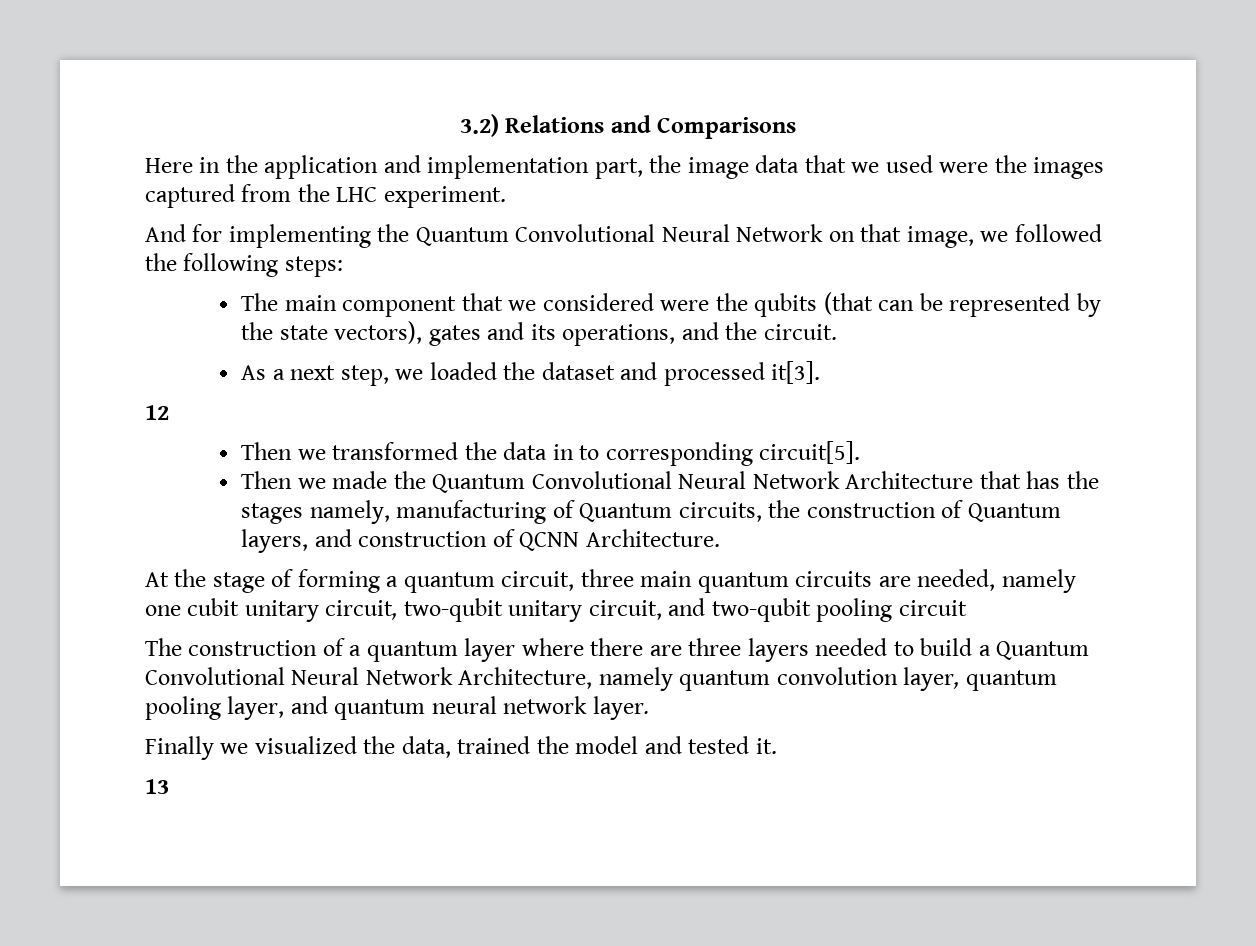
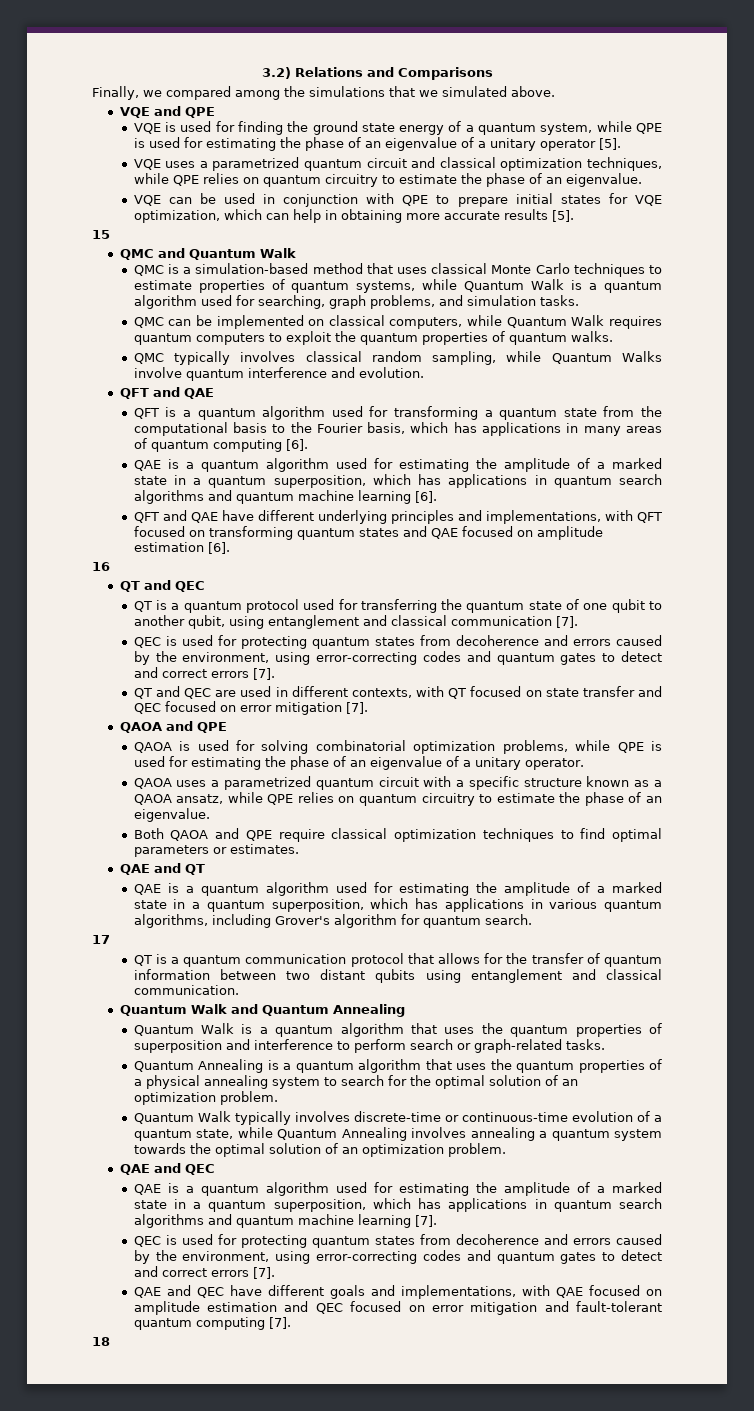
[145,155,1105,179] [145,184,506,208] [145,224,1102,248] [145,253,343,277] [241,292,1101,317] [241,321,837,346] [241,361,821,386] [145,405,169,420] [241,441,861,466] [241,471,1099,493] [241,500,1061,524] [241,529,720,553] [145,569,1076,593] [145,598,967,622] [145,638,1090,662] [145,667,1057,691] [145,696,649,720] [145,736,777,760] [145,779,169,794] Here in the application and implementation part, the image data that we used were the images captured from the LHC experiment. // And for implementing the Quantum Convolutional Neural Network on that image, we followed the following steps: // The main component that we considered were the qubits (that can be represented by the state vectors), gates and its operations, and the circuit. // As a next step, we loaded the dataset and processed it[3]. // 12 // Then we transformed the data in to corresponding circuit[5]. // Then we made the Quantum Convolutional Neural Network Architecture that has the stages namely, manufacturing of Quantum circuits, the construction of Quantum layers, and construction of QCNN Architecture. // At the stage of forming a quantum circuit, three main quantum circuits are needed, namely one cubit unitary circuit, two-qubit unitary circuit, and two-qubit pooling circuit // The construction of a quantum layer where there are three layers needed to build a Quantum Convolutional Neural Network Architecture, namely quantum convolution layer, quantum pooling layer, and quantum neural network layer. // Finally we visualized the data, trained the model and tested it. // 13 -> [92,86,555,100] [119,106,215,118] [133,121,663,135] [133,137,621,151] [133,157,662,171] [133,173,642,187] [133,193,662,207] [133,209,574,223] [92,230,110,239] [119,248,296,260] [133,263,662,277] [133,279,663,293] [133,295,579,309] [133,315,663,329] [133,331,613,345] [133,351,662,365] [133,367,424,381] [119,387,214,399] [133,406,662,420] [133,422,662,436] [133,438,308,452] [133,458,662,472] [133,474,662,488] [133,490,437,504] [133,510,662,524] [133,526,603,540] [133,542,230,554] [92,562,110,571] [119,580,205,592] [133,599,663,613] [133,615,578,629] [133,635,662,649] [133,651,662,665] [133,667,275,680] [133,686,662,699] [133,701,368,715] [119,721,227,733] [133,740,662,754] [133,756,584,770] [133,776,662,790] [133,792,662,806] [133,808,210,822] [133,828,662,842] [133,844,299,857] [119,863,205,875] [133,882,662,896] [133,898,662,912] [133,914,532,928] [92,935,110,944] [133,953,662,967] [133,969,663,983] [133,985,239,995] [119,1004,405,1017] [133,1023,662,1037] [133,1039,605,1053] [133,1059,663,1073] [133,1075,578,1089] [133,1091,278,1105] [133,1111,662,1125] [133,1127,662,1141] [133,1143,506,1157] [119,1163,215,1175] [133,1182,662,1196] [133,1198,662,1212] [133,1214,437,1228] [133,1234,662,1248] [133,1250,662,1264] [133,1266,275,1279] [133,1285,662,1299] [133,1301,663,1315] [133,1317,291,1330] [92,1337,110,1346] Finally, we compared among the simulations that we simulated above. // VQE and QPE // VQE is used for finding the ground state energy of a quantum system, while QPE is used for estimating the phase of an eigenvalue of a unitary operator [5]. // VQE uses a parametrized quantum circuit and classical optimization techniques, while QPE relies on quantum circuitry to estimate the phase of an eigenvalue. // VQE can be used in conjunction with QPE to prepare initial states for VQE optimization, which can help in obtaining more accurate results [5]. // 15 // QMC and Quantum Walk // QMC is a simulation-based method that uses classical Monte Carlo techniques to estimate properties of quantum systems, while Quantum Walk is a quantum algorithm used for searching, graph problems, and simulation tasks. // QMC can be implemented on classical computers, while Quantum Walk requires quantum computers to exploit the quantum properties of quantum walks. // QMC typically involves classical random sampling, while Quantum Walks involve quantum interference and evolution. // QFT and QAE // QFT is a quantum algorithm used for transforming a quantum state from the computational basis to the Fourier basis, which has applications in many areas of quantum computing [6]. // QAE is a quantum algorithm used for estimating the amplitude of a marked state in a quantum superposition, which has applications in quantum search algorithms and quantum machine learning [6]. // QFT and QAE have different underlying principles and implementations, with QFT focused on transforming quantum states and QAE focused on amplitude estimation [6]. // 16 // QT and QEC // QT is a quantum protocol used for transferring the quantum state of one qubit to another qubit, using entanglement and classical communication [7]. // QEC is used for protecting quantum states from decoherence and errors caused by the environment, using error-correcting codes and quantum gates to detect and correct errors [7]. // QT and QEC are used in different contexts, with QT focused on state transfer and QEC focused on error mitigation [7]. // QAOA and QPE // QAOA is used for solving combinatorial optimization problems, while QPE is used for estimating the phase of an eigenvalue of a unitary operator. // QAOA uses a parametrized quantum circuit with a specific structure known as a QAOA ansatz, while QPE relies on quantum circuitry to estimate the phase of an eigenvalue. // Both QAOA and QPE require classical optimization techniques to find optimal parameters or estimates. // QAE and QT // QAE is a quantum algorithm used for estimating the amplitude of a marked state in a quantum superposition, which has applications in various quantum algorithms, including Grover's algorithm for quantum search. // 17 // QT is a quantum communication protocol that allows for the transfer of quantum information between two distant qubits using entanglement and classical communication. // Quantum Walk and Quantum Annealing // Quantum Walk is a quantum algorithm that uses the quantum properties of superposition and interference to perform search or graph-related tasks. // Quantum Annealing is a quantum algorithm that uses the quantum properties of a physical annealing system to search for the optimal solution of an optimization problem. // Quantum Walk typically involves discrete-time or continuous-time evolution of a quantum state, while Quantum Annealing involves annealing a quantum system towards the optimal solution of an optimization problem. // QAE and QEC // QAE is a quantum algorithm used for estimating the amplitude of a marked state in a quantum superposition, which has applications in quantum search algorithms and quantum machine learning [7]. // QEC is used for protecting quantum states from decoherence and errors caused by the environment, using error-correcting codes and quantum gates to detect and correct errors [7]. // QAE and QEC have different goals and implementations, with QAE focused on amplitude estimation and QEC focused on error mitigation and fault-tolerant quantum computing [7]. // 18

